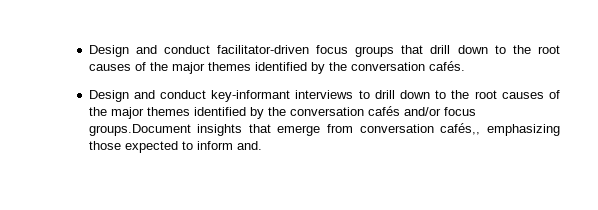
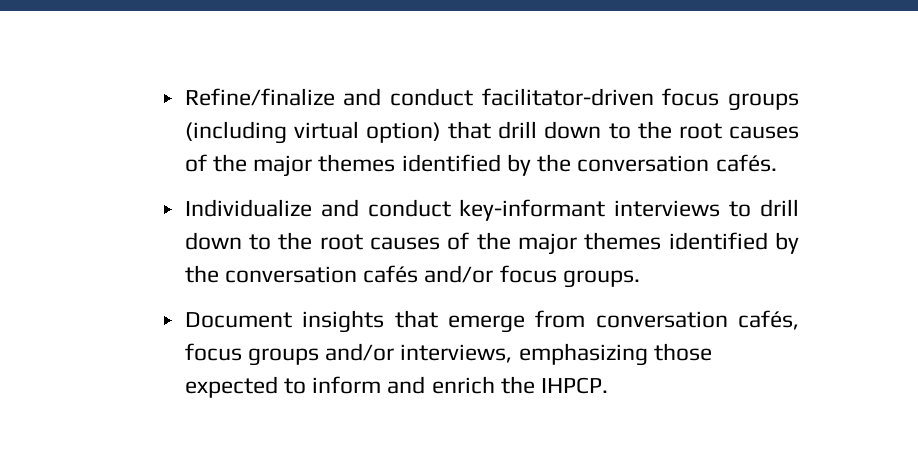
[88,45,129,57] Design -> [184,88,335,106] Refine/finalize
(395, 51) none -> [184,121,442,144] (including virtual option)
[88,90,129,102] Design -> [184,199,312,217] Individualize
[88,124,191,136] groups.Document -> [562,270,640,288] [184,312,292,328] groups. // Document
[440,123,481,135] cafés,, -> [738,310,799,330] [184,343,513,366] cafés, focus groups and/or interviews,
[236,141,262,150] and. -> [387,376,609,394] and enrich the IHPCP.

